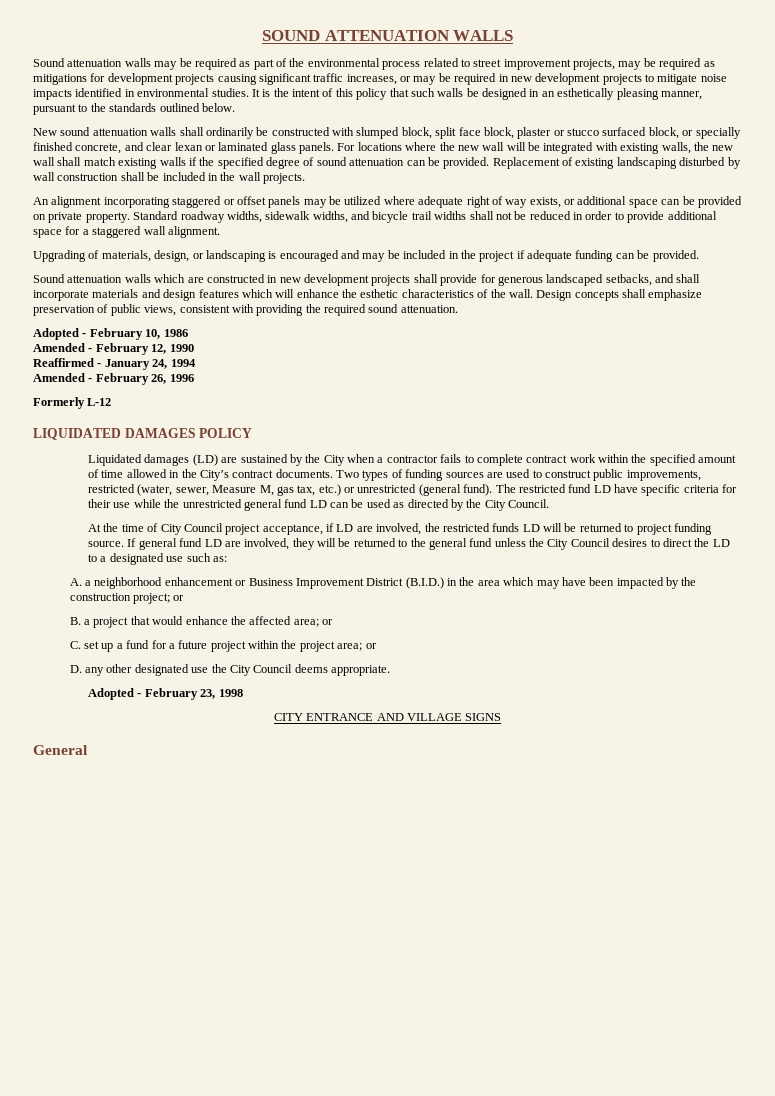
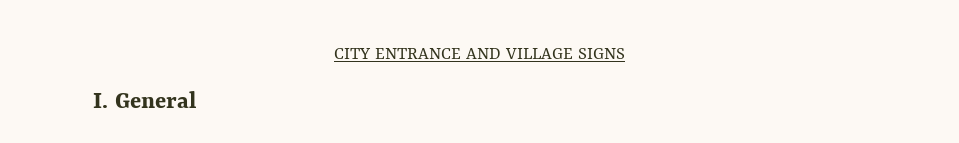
[261,30,514,41] [33,58,715,70] [33,73,727,85] [33,88,702,100] [33,103,235,115] [33,127,741,139] [33,142,734,154] [33,157,741,169] [33,172,305,184] [33,196,742,208] [33,211,717,223] [33,226,220,238] [33,250,699,262] [33,274,701,286] [33,289,703,301] [33,304,458,316] [33,328,188,340] [33,343,194,355] [33,358,196,370] [33,373,194,385] [33,397,112,409] [33,428,253,440] [88,454,737,466] [88,469,701,481] [88,484,738,496] [88,499,550,511] [88,523,712,535] [88,538,730,550] [88,553,227,565] [69,577,697,589] [69,593,185,604] [69,616,334,628] [69,640,377,652] [69,664,391,676] [88,688,243,700] SOUND ATTENUATION WALLS // Sound attenuation walls may be required as part of the environmental process related to street improvement projects, may be required as mitigations for development projects causing significant traffic increases, or may be required in new development projects to mitigate noise impacts identified in environmental studies. It is the intent of this policy that such walls be designed in an esthetically pleasing manner, pursuant to the standards outlined below. // New sound attenuation walls shall ordinarily be constructed with slumped block, split face block, plaster or stucco surfaced block, or specially finished concrete, and clear lexan or laminated glass panels. For locations where the new wall will be integrated with existing walls, the new wall shall match existing walls if the specified degree of sound attenuation can be provided. Replacement of existing landscaping disturbed by wall construction shall be included in the wall projects. // An alignment incorporating staggered or offset panels may be utilized where adequate right of way exists, or additional space can be provided on private property. Standard roadway widths, sidewalk widths, and bicycle trail widths shall not be reduced in order to provide additional space for a staggered wall alignment. // Upgrading of materials, design, or landscaping is encouraged and may be included in the project if adequate funding can be provided. // Sound attenuation walls which are constructed in new development projects shall provide for generous landscaped setbacks, and shall incorporate materials and design features which will enhance the esthetic characteristics of the wall. Design concepts shall emphasize preservation of public views, consistent with providing the required sound attenuation. // Adopted - February 10, 1986 // Amended - February 12, 1990 // Reaffirmed - January 24, 1994 // Amended - February 26, 1996 // Formerly L-12 // LIQUIDATED DAMAGES POLICY // Liquidated damages (LD) are sustained by the City when a contractor fails to complete contract work within the specified amount of time allowed in the City’s contract documents. Two types of funding sources are used to construct public improvements, restricted (water, sewer, Measure M, gas tax, etc.) or unrestricted (general fund). The restricted fund LD have specific criteria for their use while the unrestricted general fund LD can be used as directed by the City Council. // At the time of City Council project acceptance, if LD are involved, the restricted funds LD will be returned to project funding source. If general fund LD are involved, they will be returned to the general fund unless the City Council desires to direct the LD to a designated use such as: // A. a neighborhood enhancement or Business Improvement District (B.I.D.) in the area which may have been impacted by the construction project; or // B. a project that would enhance the affected area; or // C. set up a fund for a future project within the project area; or // D. any other designated use the City Council deems appropriate. // Adopted - February 23, 1998 // -> (334, 53) none
(502, 717) none -> [93,93,108,108] I.

